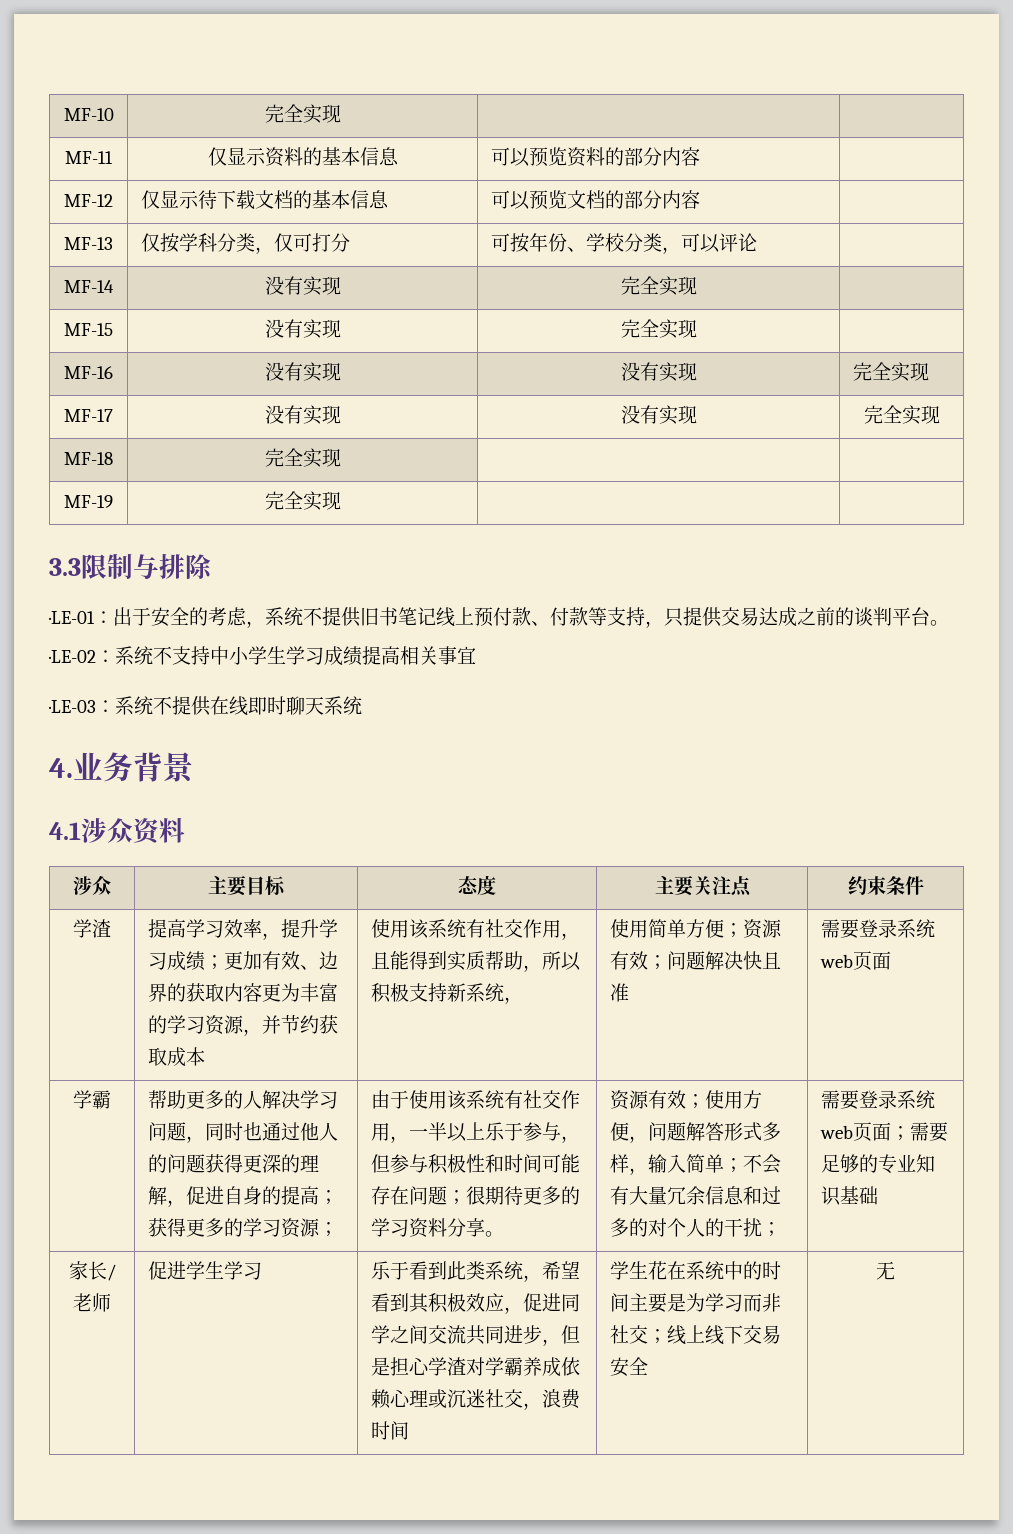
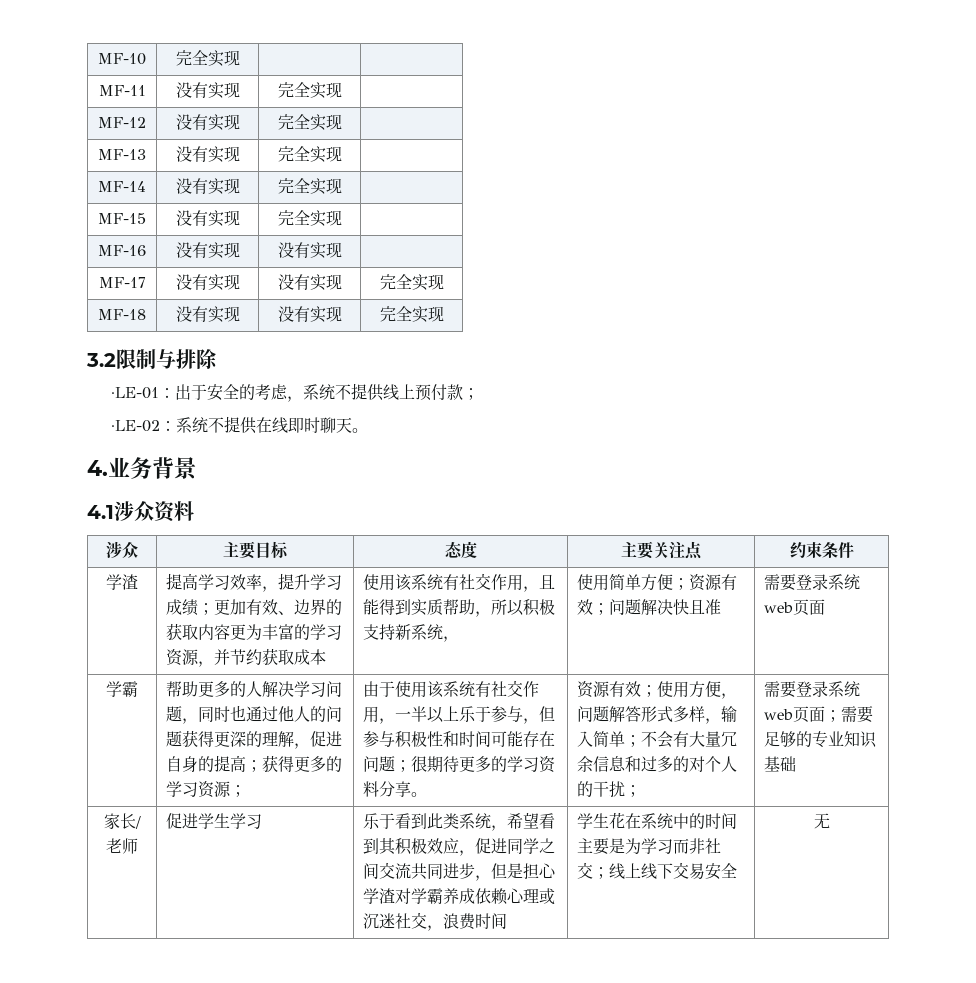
[207,147,399,167] [490,147,700,167] [64,194,113,207] [140,190,389,210] [490,190,700,210] [64,237,113,250] [140,233,350,254] [490,233,757,254] 仅显示资料的基本信息 | 可以预览资料的部分内容 | // MF-12 | 仅显示待下载文档的基本信息 | 可以预览文档的部分内容 | // MF-13 | 仅按学科分类，仅可打分 | 可按年份、学校分类，可以评论 -> [175,82,240,99] [277,82,342,99] [98,117,146,128] [175,114,240,131] [277,114,342,131] [98,149,146,160] [175,146,240,163] [277,146,342,163] 没有实现 | 完全实现 | // MF-12 | 没有实现 | 完全实现 | // MF-13 | 没有实现 | 完全实现
[852,362,929,382] 完全实现 -> (342, 250) none
[264,448,341,468] [64,495,113,508] [264,491,341,511] [49,558,81,576] 完全实现 | | // MF-19 | 完全实现 | | // 3.3 -> [175,306,240,323] [277,306,342,323] [379,306,444,323] [86,353,116,367] 没有实现 | 没有实现 | 完全实现 // 3.2
[360,607,436,626] 旧书笔记 -> (384, 392) none
[531,607,949,628] [49,646,476,666] [49,700,96,713] 、付款等支持，只提供交易达成之前的谈判平台。 // ·LE-02：系统不支持中小学生学习成绩提高相关事宜 // ·LE-03 -> [462,388,479,400] [110,420,160,432] ； // ·LE-02
[324,696,362,715] 系统 -> [351,428,368,433] 。

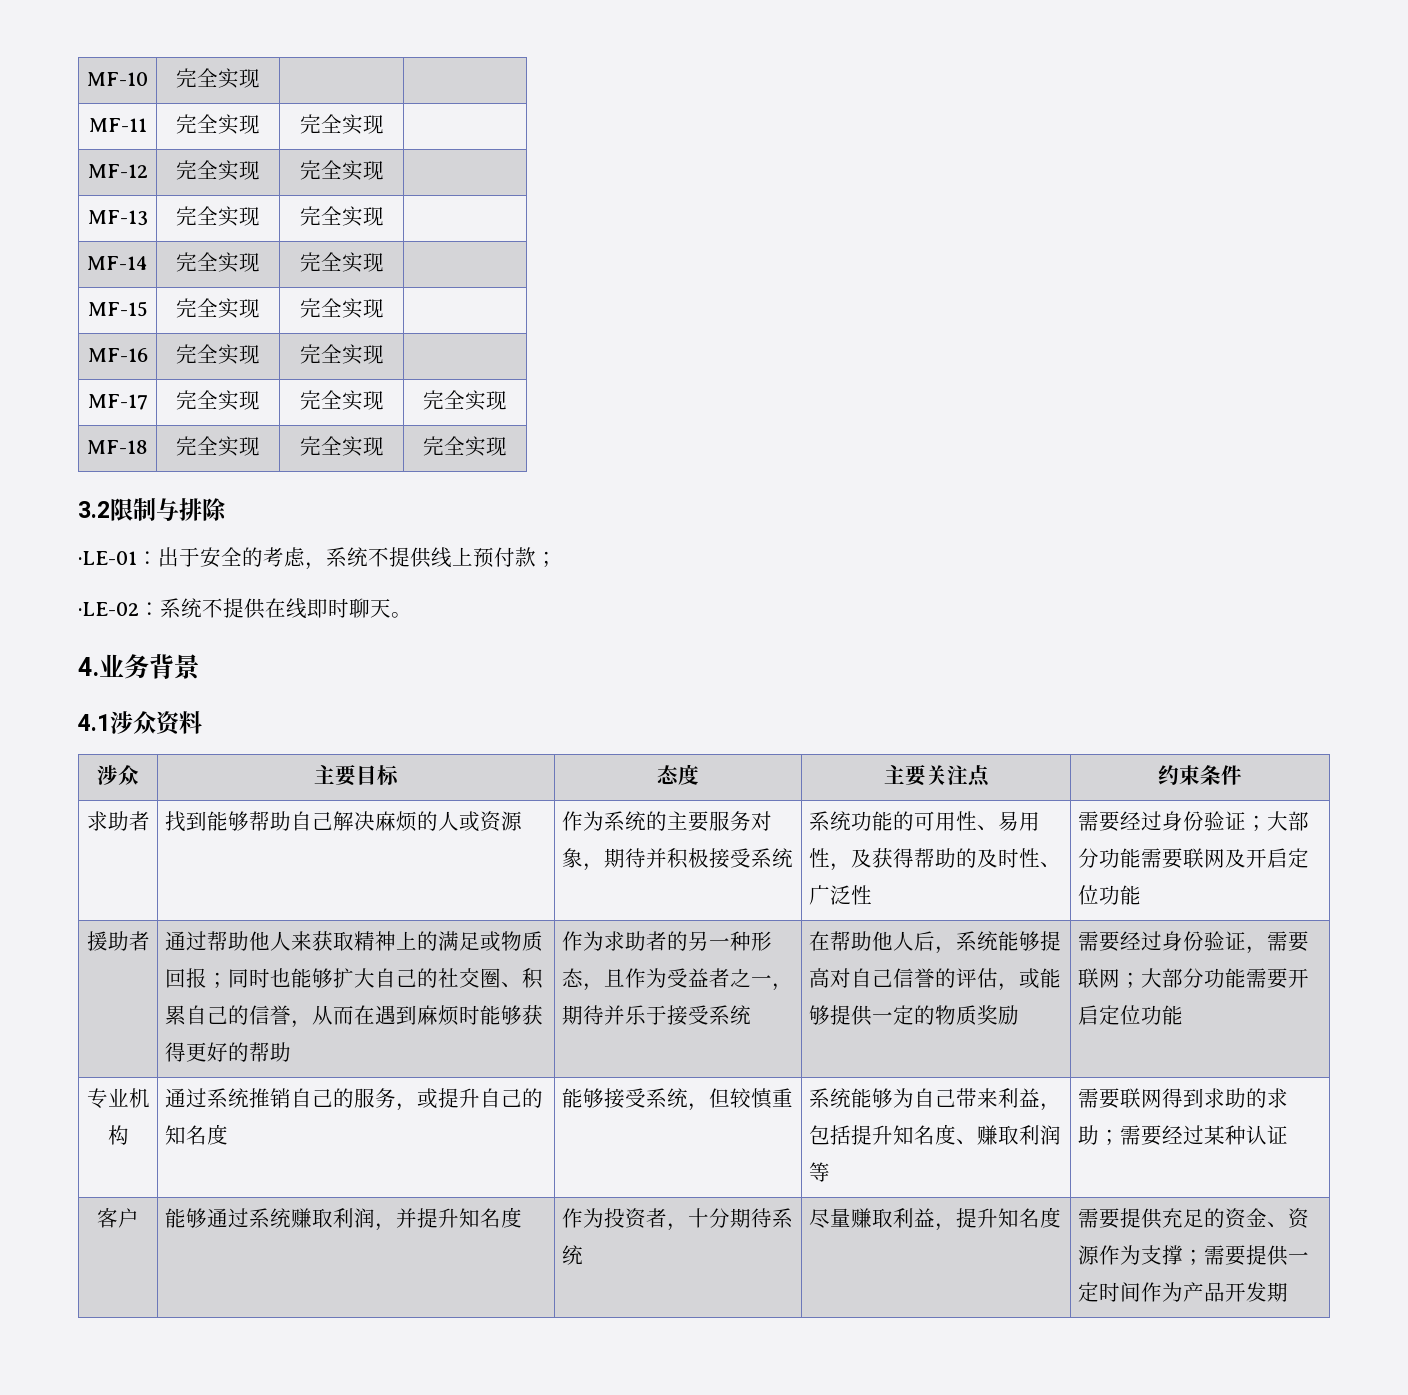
[175,82,208,98] 没有 -> [176,114,218,134] 完全
[175,114,208,130] 没有 -> [176,160,218,180] 完全
[175,146,208,162] 没有 -> [176,206,218,226] 完全
[175,178,208,194] 没有 -> [176,252,218,272] 完全
[175,210,208,226] 没有 -> [176,298,218,318] 完全
[175,242,240,259] [277,242,310,258] 没有实现 | 没有 -> [176,344,260,365] [299,344,342,364] 完全实现 | 完全
[175,274,240,291] [277,274,310,290] 没有实现 | 没有 -> [176,390,260,411] [299,390,342,410] 完全实现 | 完全
[175,306,240,323] [277,306,310,322] 没有实现 | 没有 -> [176,436,260,457] [299,436,342,456] 完全实现 | 完全
[106,574,138,590] [166,573,343,592] [166,599,343,616] [166,623,343,640] [166,648,327,667] [363,573,556,592] [363,599,556,617] [363,624,460,642] [577,574,738,591] [577,599,722,615] [764,574,861,591] [764,599,826,616] [106,681,138,697] [166,681,343,697] [166,705,343,724] [166,730,343,749] [166,755,343,772] [166,781,247,798] [363,680,540,698] [363,706,556,724] [363,731,556,748] [363,756,557,773] [363,781,428,797] [577,681,738,699] [577,706,738,724] [577,731,738,748] [577,756,738,772] [577,781,642,797] [764,681,861,698] [764,706,874,723] [764,731,878,748] [764,756,797,772] [103,813,141,830] [106,838,138,854] [166,813,263,829] [363,812,556,831] [363,838,556,856] [363,862,557,881] [363,888,556,905] [363,912,508,931] [577,812,738,829] [577,838,722,855] [577,862,738,880] [813,813,830,829] 学渣 | 提高学习效率，提升学习成绩；更加有效、边界的获取内容更为丰富的学习资源，并节约获取成本 | 使用该系统有社交作用，且能得到实质帮助，所以积极支持新系统， | 使用简单方便；资源有效；问题解决快且准 | 需要登录系统web页面 // 学霸 | 帮助更多的人解决学习问题，同时也通过他人的问题获得更深的理解，促进自身的提高；获得更多的学习资源； | 由于使用该系统有社交作用，一半以上乐于参与，但参与积极性和时间可能存在问题；很期待更多的学习资料分享。 | 资源有效；使用方便，问题解答形式多样，输入简单；不会有大量冗余信息和过多的对个人的干扰； | 需要登录系统web页面；需要足够的专业知识基础 // 家长/老师 | 促进学生学习 | 乐于看到此类系统，希望看到其积极效应，促进同学之间交流共同进步，但是担心学渣对学霸养成依赖心理或沉迷社交，浪费时间 | 学生花在系统中的时间主要是为学习而非社交；线上线下交易安全 | 无 -> [86,811,150,831] [165,811,523,832] [562,811,773,832] [562,848,794,871] [809,811,1041,831] [809,848,1062,871] [809,885,873,905] [1078,811,1310,832] [1078,848,1310,869] [1078,885,1142,905] [86,931,150,951] [165,931,544,952] [165,968,544,989] [165,1005,544,1028] [165,1042,292,1062] [562,931,773,951] [562,968,794,991] [562,1005,752,1026] [809,931,1062,954] [809,968,1062,991] [809,1005,1020,1026] [1078,931,1310,954] [1078,968,1310,989] [1078,1005,1184,1025] [86,1088,150,1109] [107,1125,129,1145] [165,1088,544,1111] [165,1124,229,1145] [562,1088,794,1111] [809,1088,1062,1111] [809,1124,1062,1145] [809,1162,831,1182] [1078,1088,1289,1109] [1078,1125,1289,1146] [97,1208,139,1228] [165,1207,523,1231] [562,1208,794,1231] [562,1245,584,1265] [809,1207,1062,1231] [1078,1208,1310,1229] [1078,1245,1310,1266] [1078,1282,1289,1302] 求助者 | 找到能够帮助自己解决麻烦的人或资源 | 作为系统的主要服务对象，期待并积极接受系统 | 系统功能的可用性、易用性，及获得帮助的及时性、广泛性 | 需要经过身份验证；大部分功能需要联网及开启定位功能 // 援助者 | 通过帮助他人来获取精神上的满足或物质回报；同时也能够扩大自己的社交圈、积累自己的信誉，从而在遇到麻烦时能够获得更好的帮助 | 作为求助者的另一种形态，且作为受益者之一，期待并乐于接受系统 | 在帮助他人后，系统能够提高对自己信誉的评估，或能够提供一定的物质奖励 | 需要经过身份验证，需要联网；大部分功能需要开启定位功能 // 专业机构 | 通过系统推销自己的服务，或提升自己的知名度 | 能够接受系统，但较慎重 | 系统能够为自己带来利益，包括提升知名度、赚取利润等 | 需要联网得到求助的求助；需要经过某种认证 // 客户 | 能够通过系统赚取利润，并提升知名度 | 作为投资者，十分期待系统 | 尽量赚取利益，提升知名度 | 需要提供充足的资金、资源作为支撑；需要提供一定时间作为产品开发期

